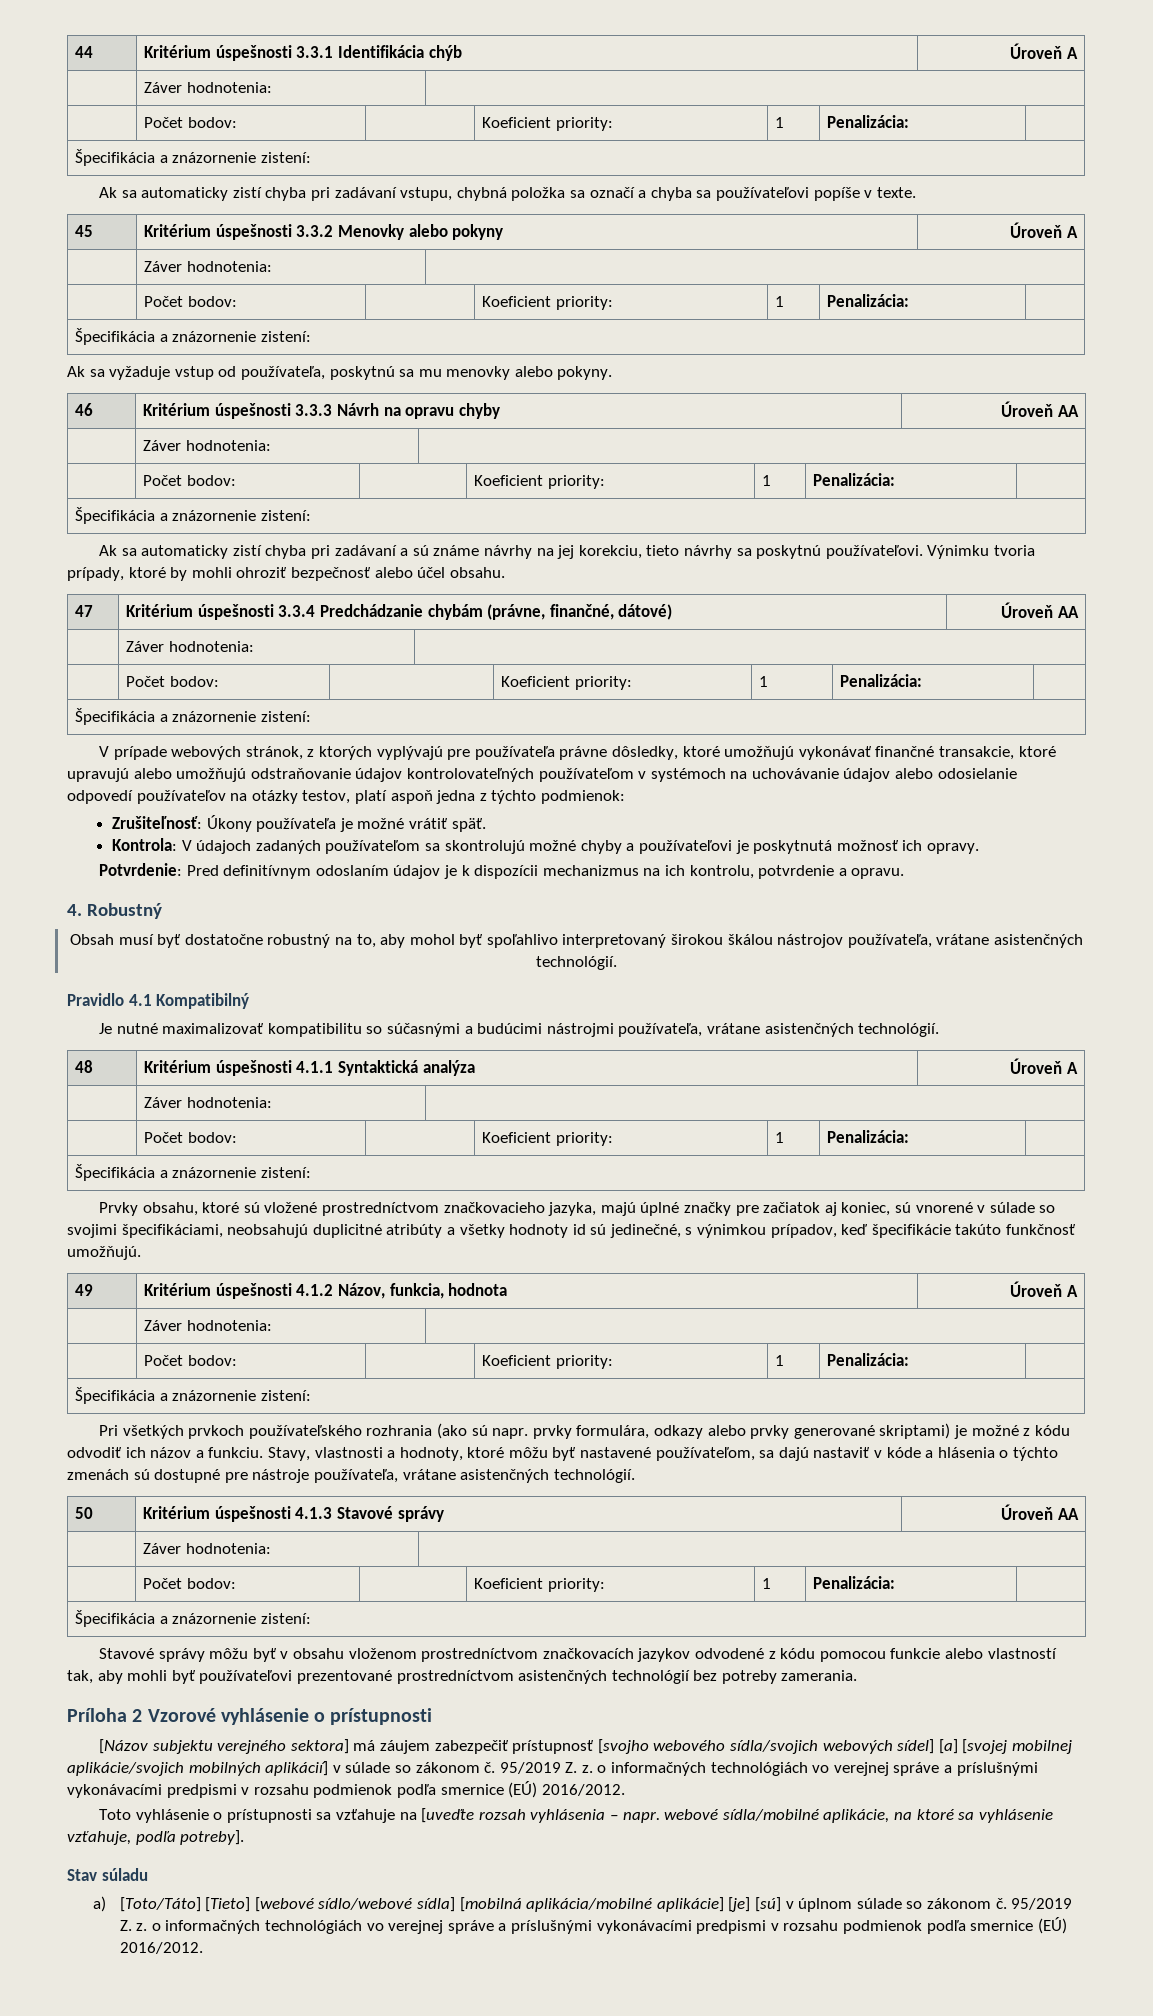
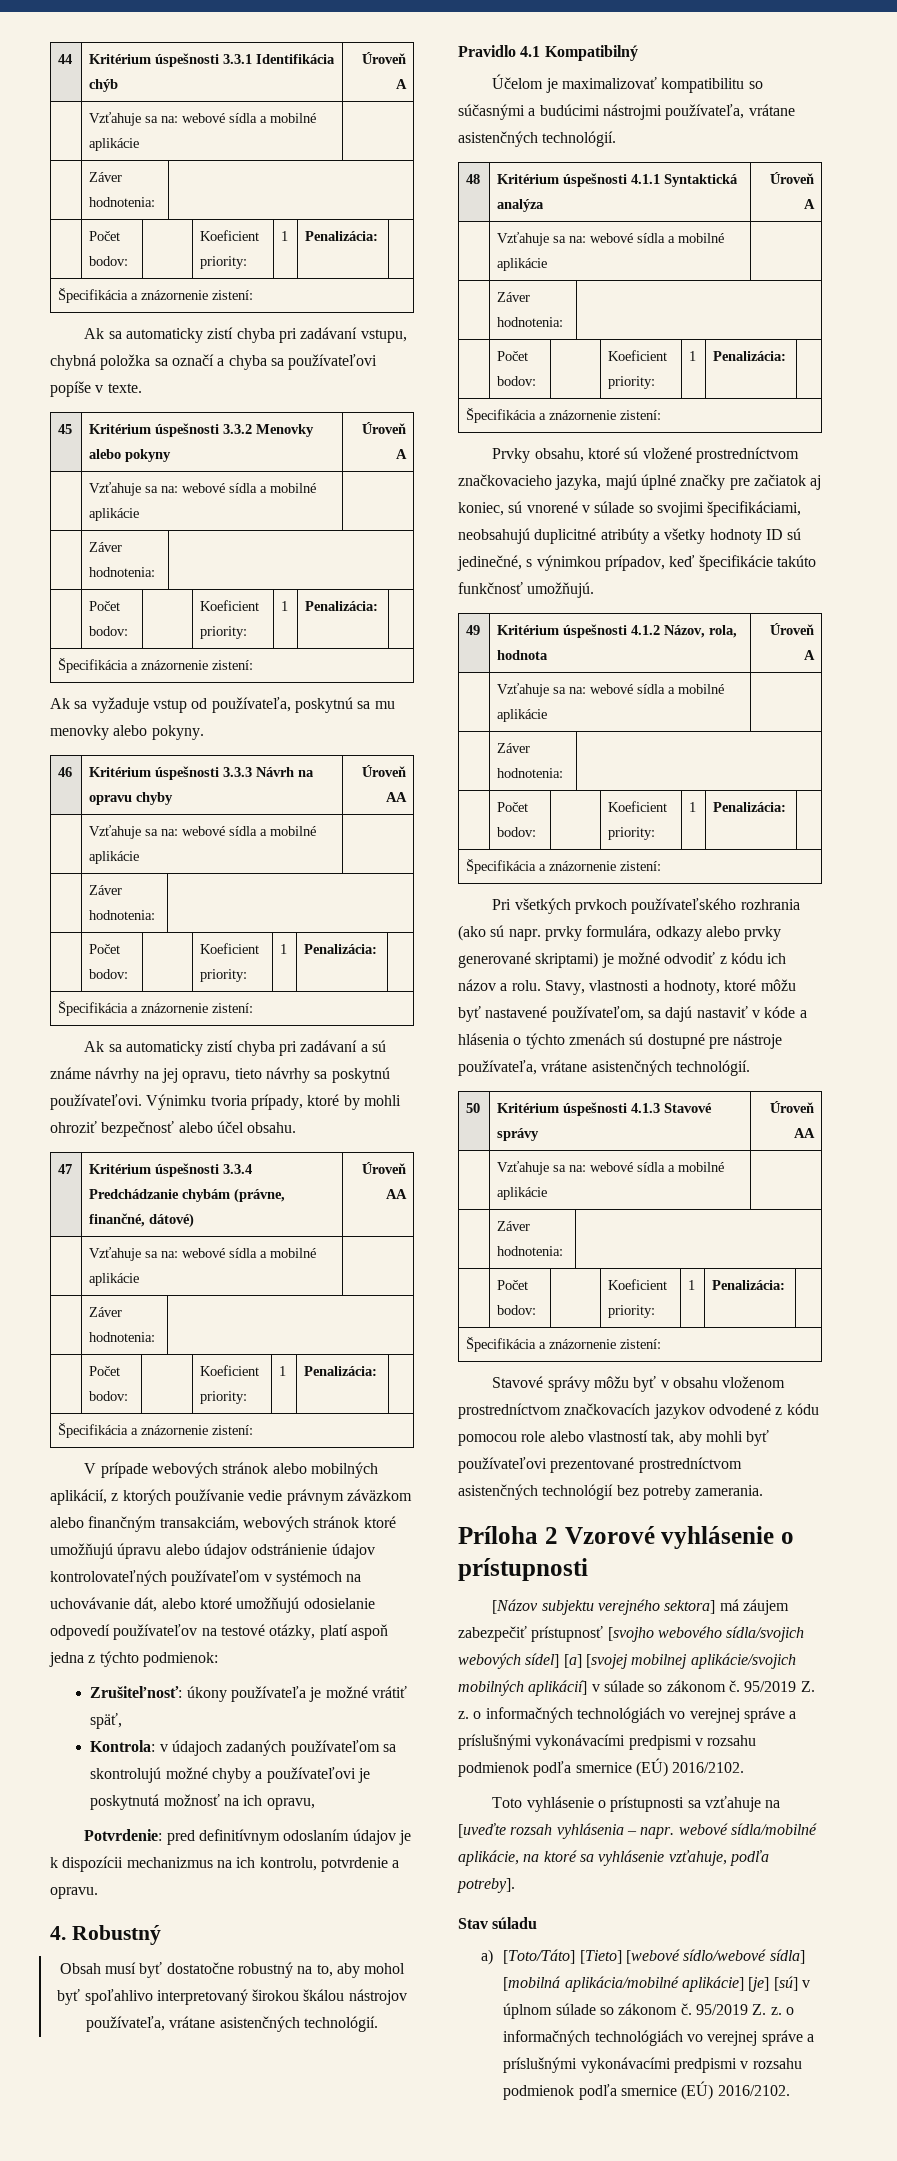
(1078, 53) none -> [89,112,317,126] [89,138,140,151] // | Vzťahuje sa na: webové sídla a mobilné aplikácie |
(1078, 232) none -> [89,482,317,496] [89,508,140,521] // | Vzťahuje sa na: webové sídla a mobilné aplikácie |
(1079, 411) none -> [89,825,317,839] [89,851,140,864] // | Vzťahuje sa na: webové sídla a mobilné aplikácie |
[578,545,642,559] korekciu, -> [182,1071,231,1083] opravu,
(1079, 612) none -> [89,1247,317,1261] [89,1273,140,1286] // | Vzťahuje sa na: webové sídla a mobilné aplikácie |
[245,746,1056,760] [67,768,351,782] stránok, z ktorých vyplývajú pre používateľa právne dôsledky, ktoré umožňujú vykonávať finančné transakcie, ktoré upravujú alebo umožňujú odstraňovanie -> [222,1462,378,1478] [50,1489,412,1505] [50,1516,396,1532] [50,1543,328,1559] stránok alebo mobilných aplikácií, z ktorých používanie vedie právnym záväzkom alebo finančným transakciám, webových stránok ktoré umožňujú úpravu alebo údajov odstránienie
[843,768,934,782] údajov alebo -> [134,1597,300,1613] dát, alebo ktoré umožňujú
[251,790,351,804] otázky testov, -> [220,1624,316,1640] testové otázky,
[206,815,252,832] Úkony -> [186,1686,227,1702] úkony
[451,818,486,832] späť. -> [90,1713,123,1729] späť,
[181,840,192,851] V -> [159,1744,168,1752] v
[902,840,979,854] ich opravy. -> [223,1795,315,1810] na ich opravu,
[186,865,219,876] Pred -> [166,1830,195,1845] pred
[99,1023,158,1034] Je nutné -> [492,74,558,93] Účelom je
(1078, 1068) none -> [497,232,725,246] [497,258,548,271] // | Vzťahuje sa na: webové sídla a mobilné aplikácie |
[572,1224,586,1235] id -> [765,529,783,540] ID
[389,1283,444,1299] funkcia, -> [709,625,738,638] rola,
(1078, 1291) none -> [497,683,725,697] [497,709,548,722] // | Vzťahuje sa na: webové sídla a mobilné aplikácie |
[1023,1425,1070,1436] [67,1447,121,1458] z kódu odvodiť -> [664,952,763,964] odvodiť z kódu
[208,1447,264,1458] funkciu. -> [511,980,541,991] rolu.
(1079, 1514) none -> [497,1161,725,1175] [497,1187,548,1200] // | Vzťahuje sa na: webové sídla a mobilné aplikácie |
[890,1648,941,1659] funkcie -> [521,1431,546,1442] role
[541,1784,625,1796] 2016/2012. -> [672,1762,745,1773] 2016/2102.
[119,1942,203,1954] 2016/2012. -> [717,2085,790,2096] 2016/2102.

